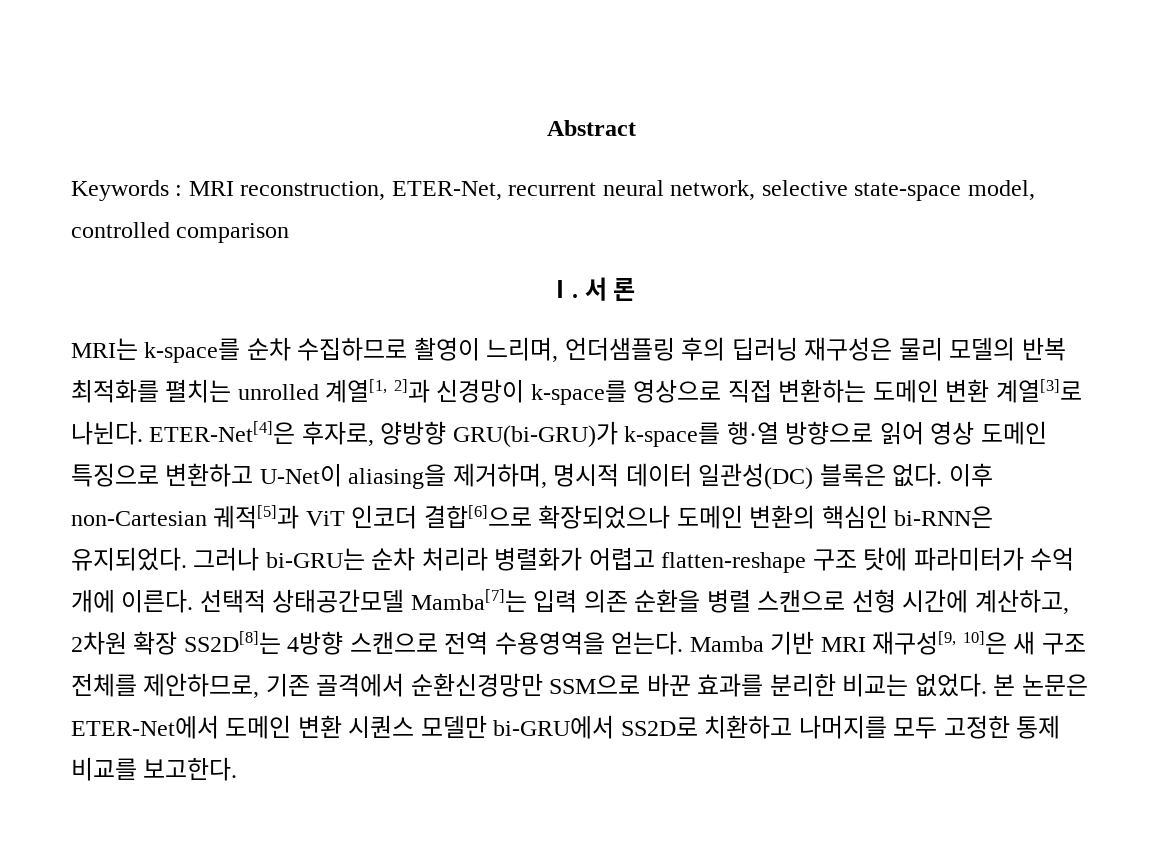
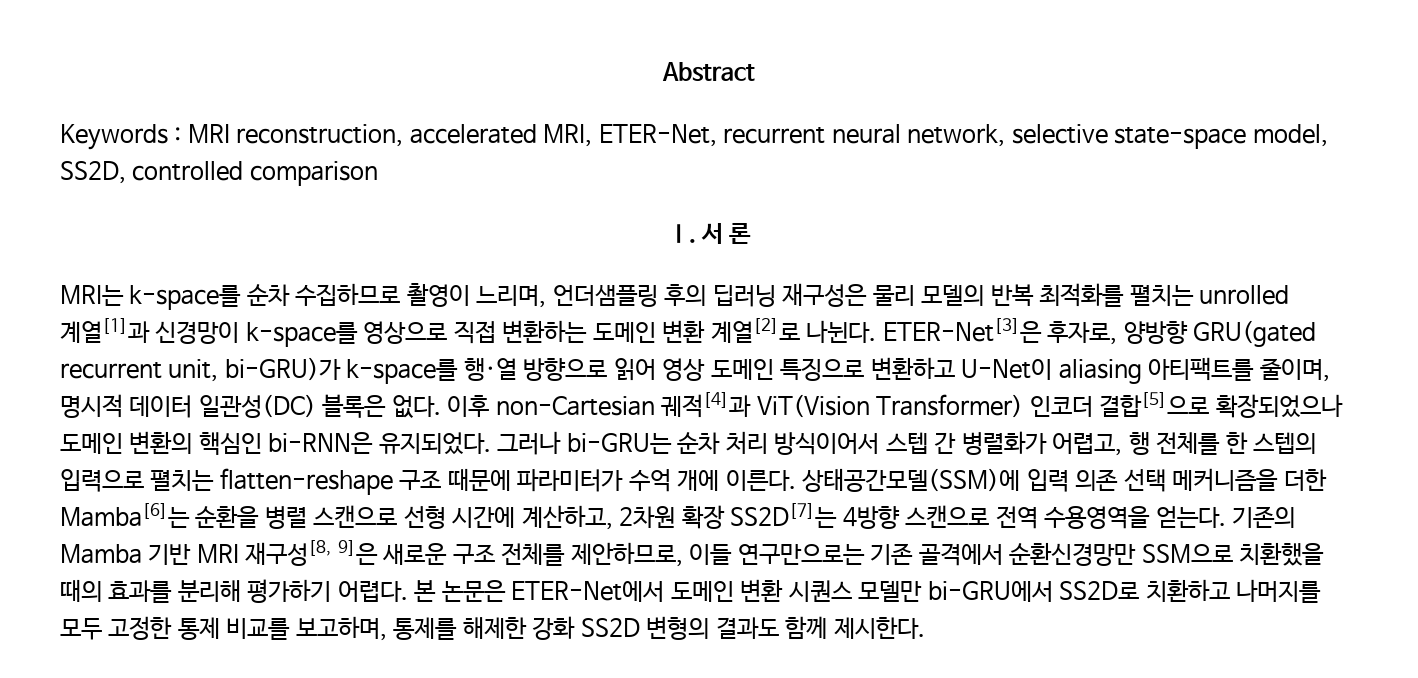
(386, 190) none -> [409,124,593,147] accelerated MRI,
(1035, 190) none -> [60,161,126,184] SS2D,
[325,379,430,403] 계열[1, 2]과 -> [60,318,150,343] 계열[1]과
[995,379,1082,403] [71,421,618,448] 계열[3]로 나뉜다. ETER-Net[4]은 후자로, 양방향 GRU(bi-GRU)가 -> [710,318,1317,347] [60,357,341,382] 계열[2]로 나뉜다. ETER-Net[3]은 후자로, 양방향 GRU(gated recurrent unit, bi-GRU)가
[348,463,547,489] aliasing을 제거하며, -> [1058,357,1330,384] aliasing 아티팩트를 줄이며,
[213,505,532,529] 궤적[5]과 ViT 인코더 결합[6]으로 -> [661,392,1210,418] 궤적[4]과 ViT(Vision Transformer) 인코더 결합[5]으로
[421,547,655,571] 처리라 병렬화가 어렵고 -> [725,431,1317,456] [60,469,215,492] 처리 방식이어서 스텝 간 병렬화가 어렵고, 행 전체를 한 스텝의 입력으로 펼치는
[863,547,908,571] 탓에 -> [447,468,511,491] 때문에
[199,589,628,613] 선택적 상태공간모델 Mamba[7]는 입력 의존 -> [802,468,1327,492] [60,503,190,528] 상태공간모델(SSM)에 입력 의존 선택 메커니즘을 더한 Mamba[6]는
[183,631,281,654] SS2D[8]는 -> [730,503,838,528] SS2D[7]는
(684, 643) none -> [1232,506,1296,528] 기존의
[872,631,1036,655] 재구성[9, 10]은 새 -> [245,540,448,566] 재구성[8, 9]은 새로운
(260, 685) none -> [689,544,865,565] 이들 연구만으로는
[646,673,987,697] 바꾼 효과를 분리한 비교는 없었다. -> [1239,542,1325,566] [60,579,408,603] 치환했을 때의 효과를 분리해 평가하기 어렵다.
[143,757,238,781] 보고한다. -> [295,616,925,641] 보고하며, 통제를 해제한 강화 SS2D 변형의 결과도 함께 제시한다.

